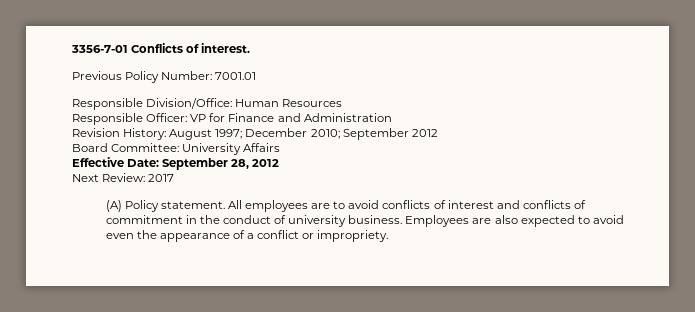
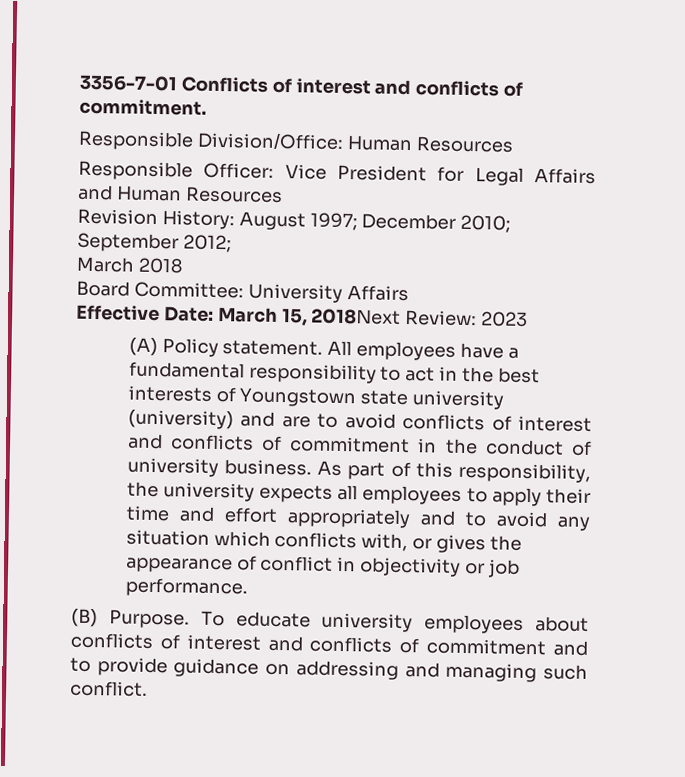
[201,43,251,53] [72,71,257,83] interest. // Previous Policy Number: 7001.01 -> [295,78,524,97] [79,98,207,116] interest and conflicts of commitment.
[190,113,392,122] VP for Finance and Administration -> [284,164,596,186] [77,184,283,204] Vice President for Legal Affairs and Human Resources
[411,129,438,137] 2012 -> [182,234,232,253] [76,256,183,274] 2012; // March 2018
[162,158,280,170] [72,173,175,182] September 28, 2012 // Next Review: 2017 -> [217,306,529,327] March 15, 2018Next Review: 2023
(309, 206) none -> [460,342,519,359] [128,361,540,384] [127,385,505,410] [127,409,276,430] have a fundamental responsibility to act in the best interests of Youngstown state university (university) and
[405,215,624,227] [105,230,389,242] Employees are also expected to avoid even the appearance of a conflict or impropriety. -> [317,460,591,483] [126,481,591,507] [125,505,590,531] [125,529,522,554] [125,555,520,578] [124,577,248,598] [71,608,589,634] [70,632,588,656] [70,657,588,683] [70,680,148,697] As part of this responsibility, the university expects all employees to apply their time and effort appropriately and to avoid any situation which conflicts with, or gives the appearance of conflict in objectivity or job performance. // (B) Purpose. To educate university employees about conflicts of interest and conflicts of commitment and to provide guidance on addressing and managing such conflict.

